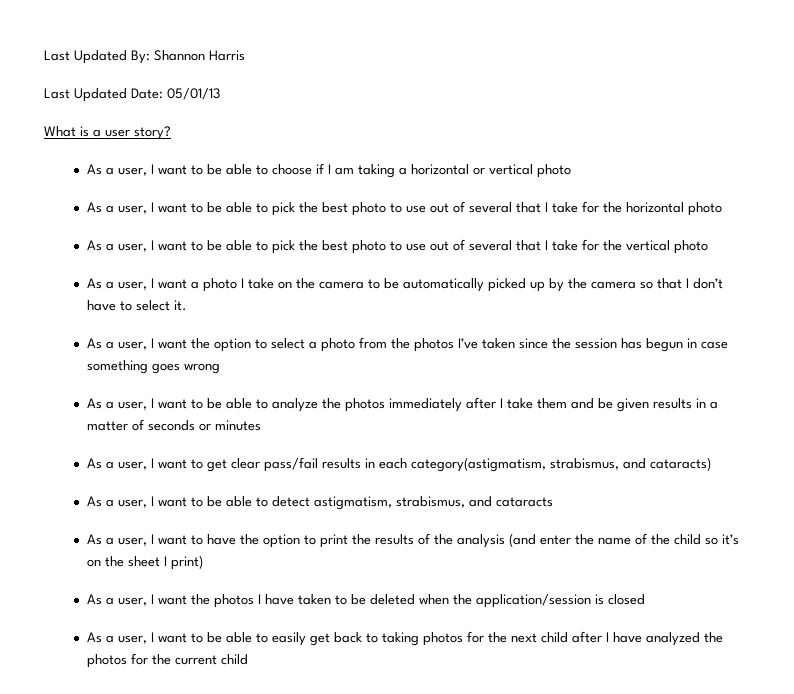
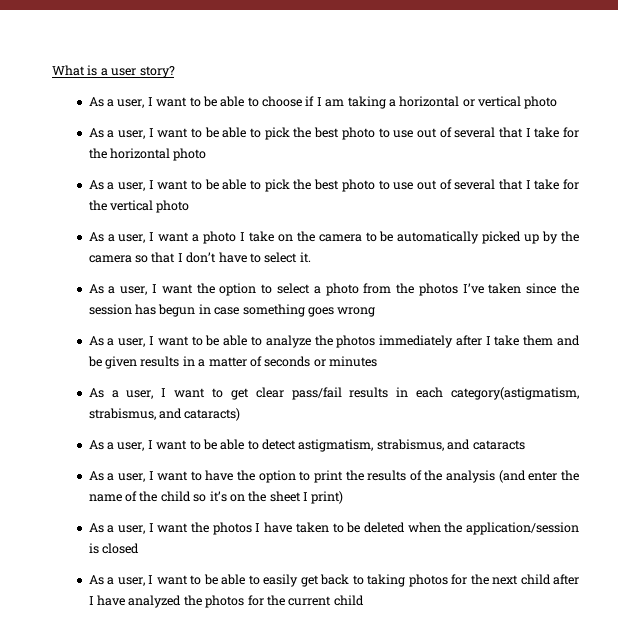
[44,50,245,64] [44,88,220,102] Last Updated By: Shannon Harris // Last Updated Date: 05/01/13 // -> (52, 70) none

